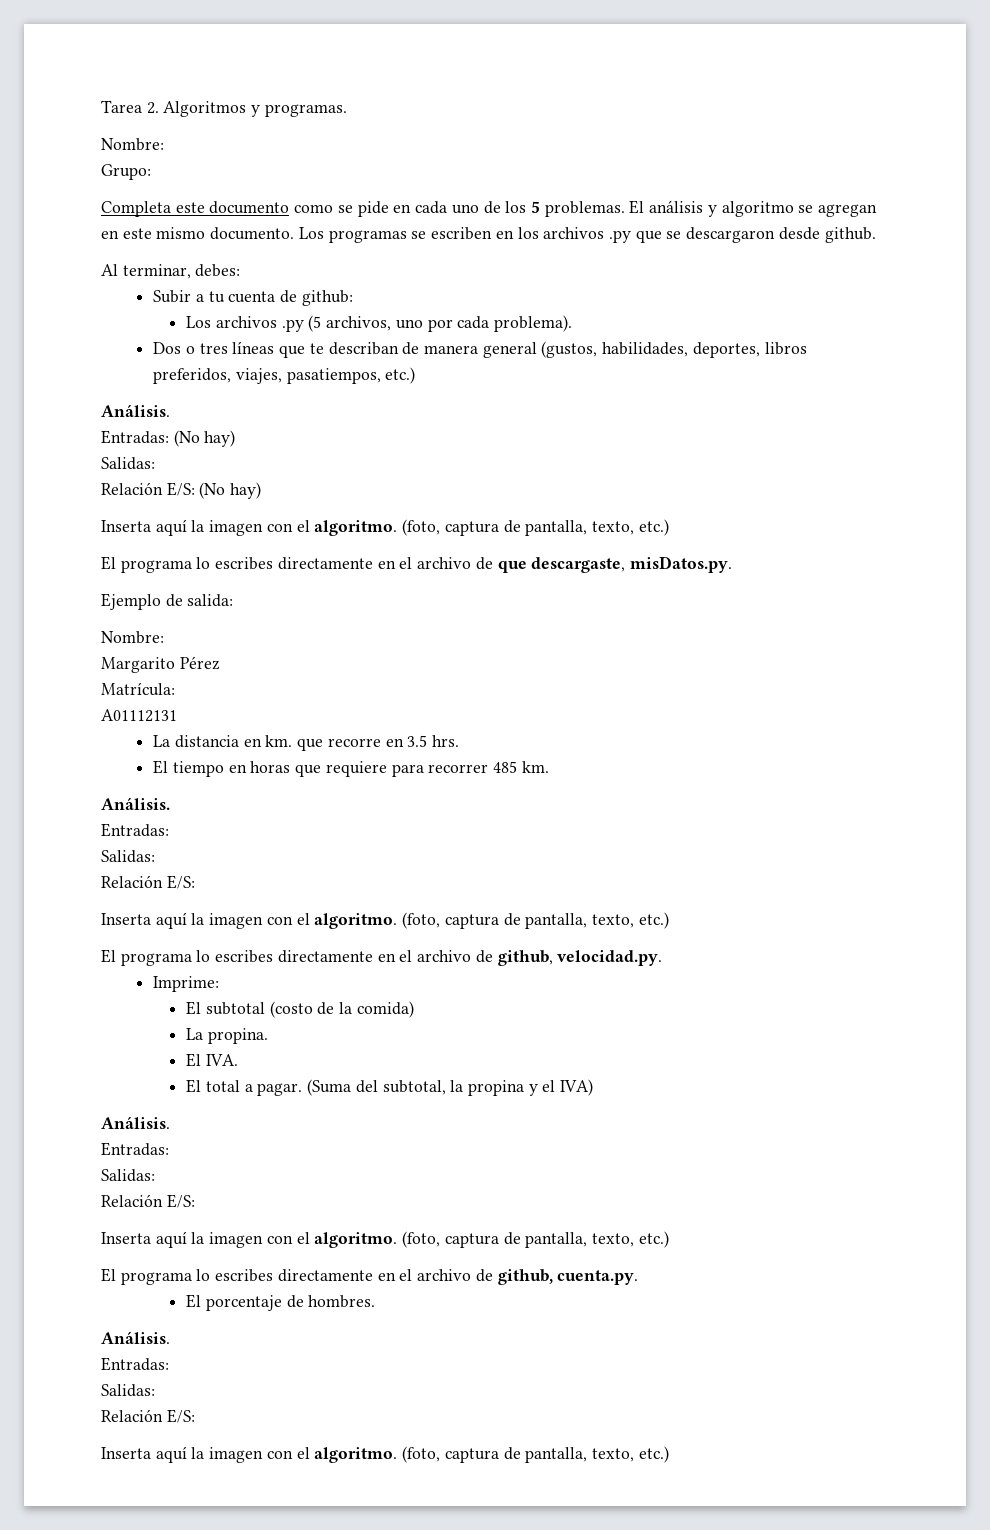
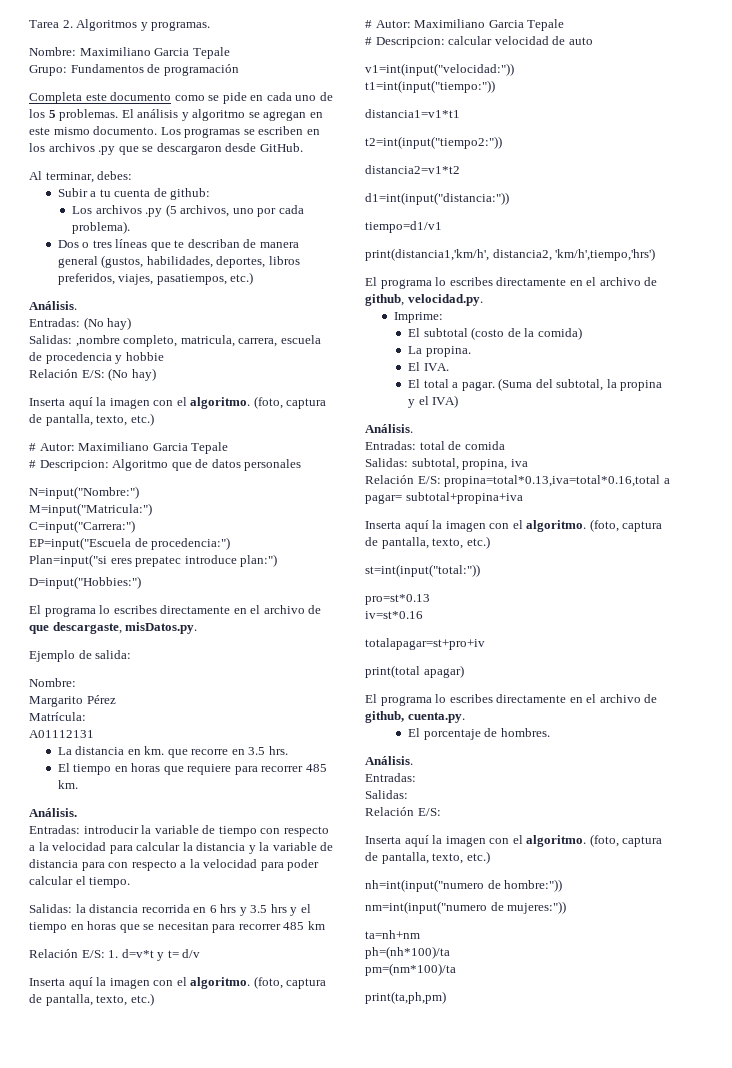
[101,164,151,180] // Grupo: -> [79,47,230,59] [29,64,239,76] Maximiliano Garcia Tepale // Grupo: Fundamentos de programación
[824,227,876,243] github. -> [259,143,303,152] GitHub.
(155, 463) none -> [75,335,321,347] [29,352,164,364] ,nombre completo, matricula, carrera, escuela de procedencia y hobbie
(669, 527) none -> [29,442,229,454] [29,459,302,471] [29,486,139,499] [29,503,152,516] [29,520,135,533] [29,537,231,550] [29,554,278,567] [29,576,141,589] // # Autor: Maximiliano Garcia Tepale // # Descripcion: Algoritmo que de datos personales // N=input("Nombre:") // M=input("Matricula:") // C=input("Carrera:") // EP=input("Escuela de procedencia:") // Plan=input("si eres prepatec introduce plan:") // D=input("Hobbies:")
[101,850,155,863] [101,875,195,889] // Salidas: // Relación E/S: -> [83,825,329,837] [29,842,334,854] [29,859,320,871] [29,876,131,888] [29,904,311,916] [29,921,325,933] [29,949,201,961] introducir la variable de tiempo con respecto a la velocidad para calcular la distancia y la variable de distancia para con respecto a la velocidad para poder calcular el tiempo. // Salidas: la distancia recorrida en 6 hrs y 3.5 hrs y el tiempo en horas que se necesitan para recorrer 485 km // Relación E/S: 1. d=v*t y t= d/v
(669, 920) none -> [365,19,565,31] [365,36,593,48] [365,63,514,76] [365,80,495,93] [365,109,460,118] [365,136,502,149] [365,165,460,174] [365,192,509,205] [365,221,442,233] [365,248,656,261] // # Autor: Maximiliano Garcia Tepale // # Descripcion: calcular velocidad de auto // v1=int(input("velocidad:")) // t1=int(input("tiempo:")) // distancia1=v1*t1 // t2=int(input("tiempo2:")) // distancia2=v1*t2 // d1=int(input("distancia:")) // tiempo=d1/v1 // print(distancia1,'km/h', distancia2, 'km/h',tiempo,'hrs')
[101,1169,155,1182] [101,1194,195,1208] // Salidas: // Relación E/S: -> [419,441,505,450] [365,458,528,470] [365,475,670,487] [365,492,523,504] total de comida // Salidas: subtotal, propina, iva // Relación E/S: propina=total*0.13,iva=total*0.16,total a pagar= subtotal+propina+iva
(669, 1239) none -> [365,564,480,577] [365,594,430,605] [365,611,423,619] [365,638,485,650] [365,665,464,678] // st=int(input("total:")) // pro=st*0.13 // iv=st*0.16 // totalapagar=st+pro+iv // print(total apagar)
(669, 1454) none -> [365,879,563,892] [365,901,567,914] [365,930,420,939] [365,946,450,959] [365,963,456,976] [365,991,446,1004] // nh=int(input("numero de hombre:")) // nm=int(input("numero de mujeres:")) // ta=nh+nm // ph=(nh*100)/ta // pm=(nm*100)/ta // print(ta,ph,pm)

